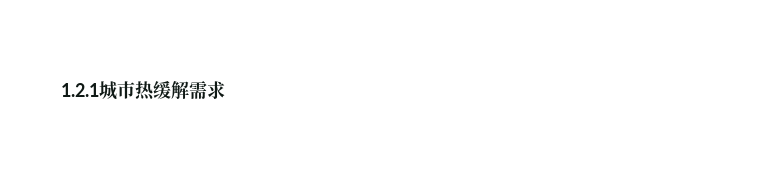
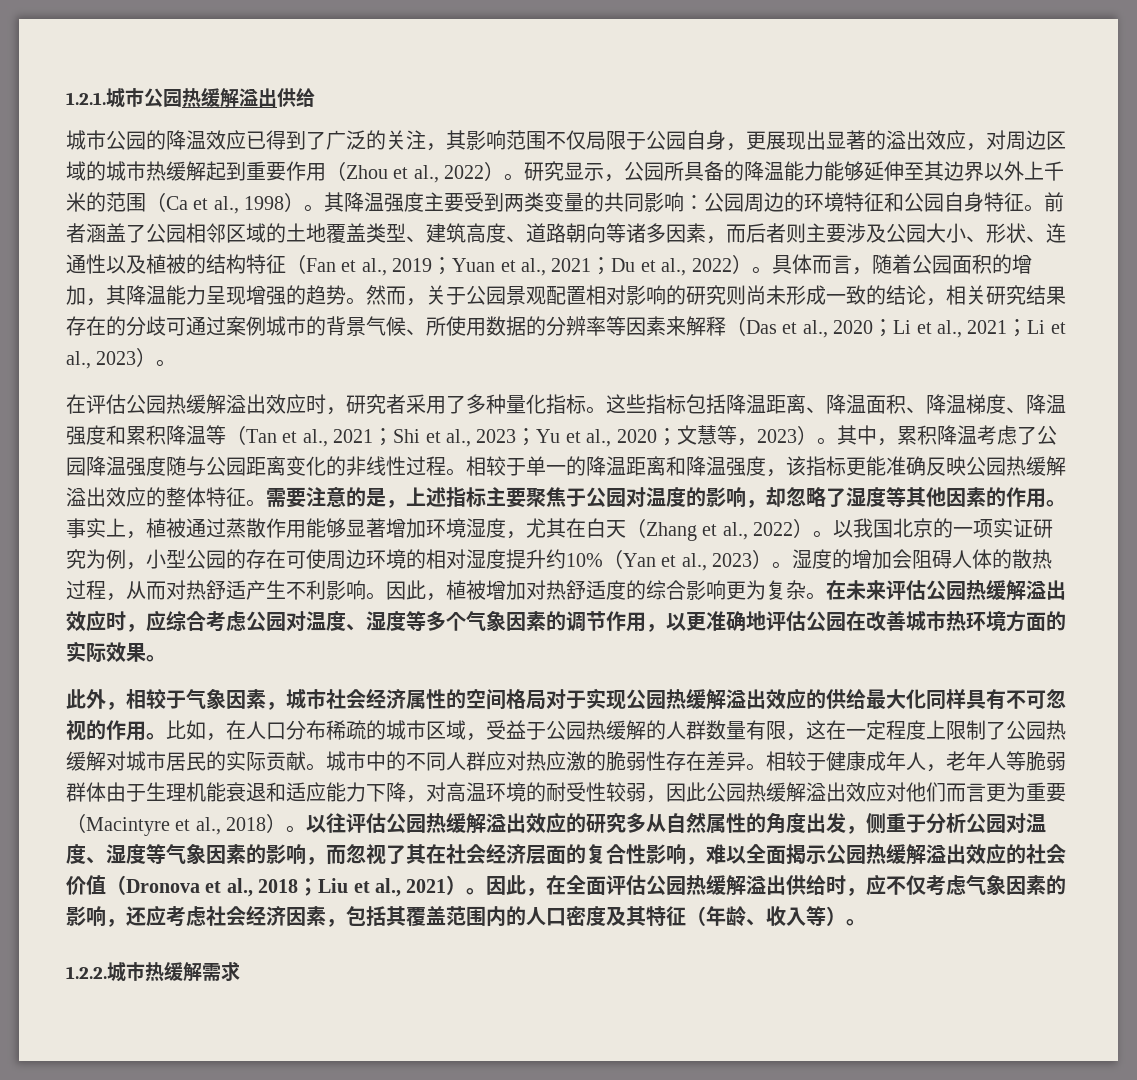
[61,83,99,97] 1.2.1 -> [66,88,315,108] [66,130,1066,151] [66,161,1065,183] [66,192,1065,214] [66,223,1066,244] [66,254,1032,276] [66,285,1066,306] [66,316,1066,338] [66,347,177,369] [66,394,1066,415] [66,425,1057,447] [66,456,1066,477] [66,486,1066,508] [66,518,1054,541] [66,549,1053,571] [66,580,1066,601] [66,610,1066,632] [66,641,166,662] [66,688,1066,710] [66,720,1066,741] [66,751,1066,772] [66,782,1066,803] [66,812,1047,836] [66,843,1066,865] [66,874,1067,897] [66,905,866,927] [66,966,107,979] 1.2.1.城市公园热缓解溢出供给 // 城市公园的降温效应已得到了广泛的关注，其影响范围不仅局限于公园自身，更展现出显著的溢出效应，对周边区域的城市热缓解起到重要作用（Zhou et al., 2022）。研究显示，公园所具备的降温能力能够延伸至其边界以外上千米的范围（Ca et al., 1998）。其降温强度主要受到两类变量的共同影响：公园周边的环境特征和公园自身特征。前者涵盖了公园相邻区域的土地覆盖类型、建筑高度、道路朝向等诸多因素，而后者则主要涉及公园大小、形状、连通性以及植被的结构特征（Fan et al., 2019；Yuan et al., 2021；Du et al., 2022）。具体而言，随着公园面积的增加，其降温能力呈现增强的趋势。然而，关于公园景观配置相对影响的研究则尚未形成一致的结论，相关研究结果存在的分歧可通过案例城市的背景气候、所使用数据的分辨率等因素来解释（Das et al., 2020；Li et al., 2021；Li et al., 2023）。 // 在评估公园热缓解溢出效应时，研究者采用了多种量化指标。这些指标包括降温距离、降温面积、降温梯度、降温强度和累积降温等（Tan et al., 2021；Shi et al., 2023；Yu et al., 2020；文慧等，2023）。其中，累积降温考虑了公园降温强度随与公园距离变化的非线性过程。相较于单一的降温距离和降温强度，该指标更能准确反映公园热缓解溢出效应的整体特征。需要注意的是，上述指标主要聚焦于公园对温度的影响，却忽略了湿度等其他因素的作用。事实上，植被通过蒸散作用能够显著增加环境湿度，尤其在白天（Zhang et al., 2022）。以我国北京的一项实证研究为例，小型公园的存在可使周边环境的相对湿度提升约10%（Yan et al., 2023）。湿度的增加会阻碍人体的散热过程，从而对热舒适产生不利影响。因此，植被增加对热舒适度的综合影响更为复杂。在未来评估公园热缓解溢出效应时，应综合考虑公园对温度、湿度等多个气象因素的调节作用，以更准确地评估公园在改善城市热环境方面的实际效果。 // 此外，相较于气象因素，城市社会经济属性的空间格局对于实现公园热缓解溢出效应的供给最大化同样具有不可忽视的作用。比如，在人口分布稀疏的城市区域，受益于公园热缓解的人群数量有限，这在一定程度上限制了公园热缓解对城市居民的实际贡献。城市中的不同人群应对热应激的脆弱性存在差异。相较于健康成年人，老年人等脆弱群体由于生理机能衰退和适应能力下降，对高温环境的耐受性较弱，因此公园热缓解溢出效应对他们而言更为重要（Macintyre et al., 2018）。以往评估公园热缓解溢出效应的研究多从自然属性的角度出发，侧重于分析公园对温度、湿度等气象因素的影响，而忽视了其在社会经济层面的复合性影响，难以全面揭示公园热缓解溢出效应的社会价值（Dronova et al., 2018；Liu et al., 2021）。因此，在全面评估公园热缓解溢出供给时，应不仅考虑气象因素的影响，还应考虑社会经济因素，包括其覆盖范围内的人口密度及其特征（年龄、收入等）。 // 1.2.2.

